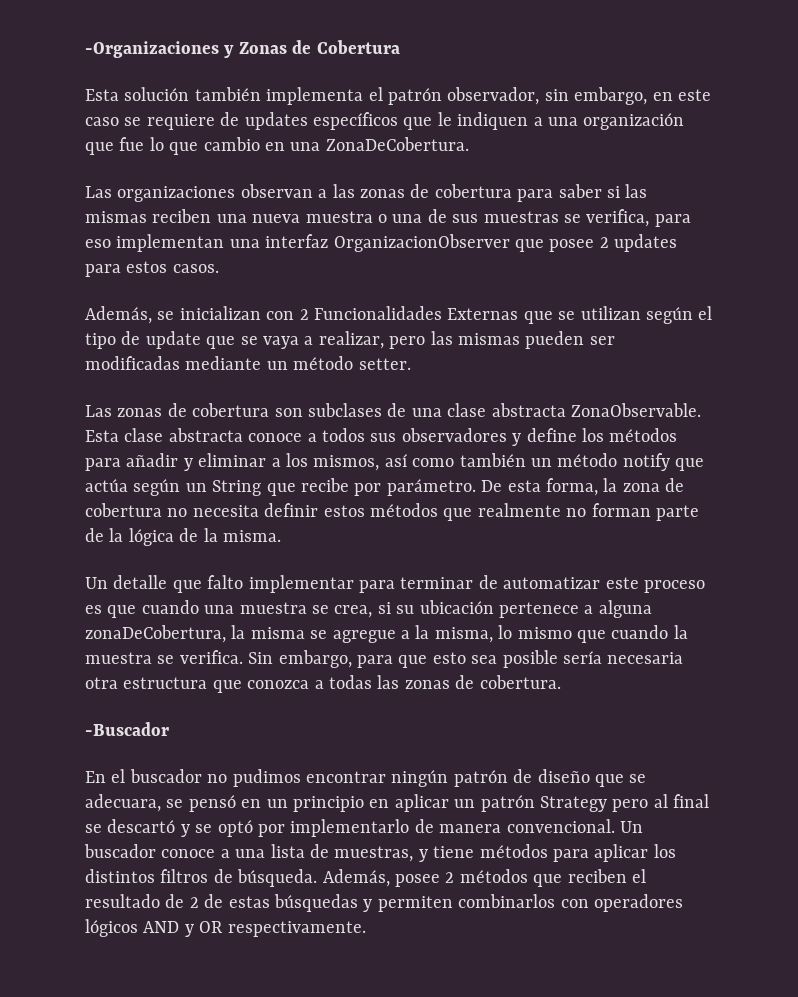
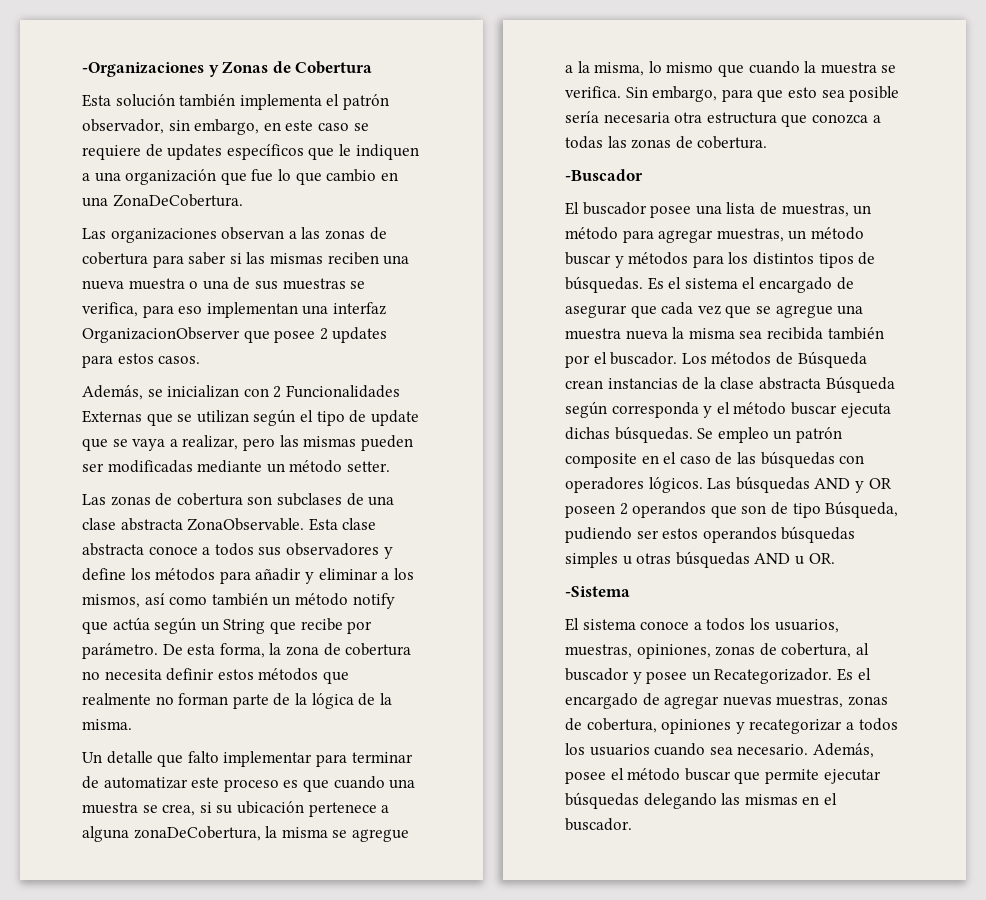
[85,769,647,787] [85,794,710,812] [85,819,643,837] [84,844,649,862] En el buscador no pudimos encontrar ningún patrón de diseño que se adecuara, se pensó en un principio en aplicar un patrón Strategy pero al final se descartó y se optó por implementarlo de manera convencional. Un buscador conoce a una lista de muestras, y tiene métodos para aplicar -> [565,202,872,218] [565,227,864,243] [565,252,724,268] El buscador posee una lista de muestras, un método para agregar muestras, un método buscar y métodos para
[160,869,646,887] [85,894,683,912] [85,919,366,937] filtros de búsqueda. Además, posee 2 métodos que reciben el resultado de 2 de estas búsquedas y permiten combinarlos con operadores lógicos AND y OR respectivamente. -> [818,252,876,268] [565,276,854,293] [565,302,864,318] [565,327,884,340] [565,351,867,368] [565,376,895,393] [565,401,891,418] [565,426,842,443] [565,451,865,468] [565,476,892,493] [565,501,899,518] [565,526,856,543] [565,551,835,568] [565,586,630,597] [565,618,839,633] [565,643,869,659] [565,668,871,684] [565,693,888,709] [565,718,898,734] [565,743,874,758] [565,768,881,784] [565,792,837,809] [565,818,632,831] tipos de búsquedas. Es el sistema el encargado de asegurar que cada vez que se agregue una muestra nueva la misma sea recibida también por el buscador. Los métodos de Búsqueda crean instancias de la clase abstracta Búsqueda según corresponda y el método buscar ejecuta dichas búsquedas. Se empleo un patrón composite en el caso de las búsquedas con operadores lógicos. Las búsquedas AND y OR poseen 2 operandos que son de tipo Búsqueda, pudiendo ser estos operandos búsquedas simples u otras búsquedas AND u OR. // -Sistema // El sistema conoce a todos los usuarios, muestras, opiniones, zonas de cobertura, al buscador y posee un Recategorizador. Es el encargado de agregar nuevas muestras, zonas de cobertura, opiniones y recategorizar a todos los usuarios cuando sea necesario. Además, posee el método buscar que permite ejecutar búsquedas delegando las mismas en el buscador.

